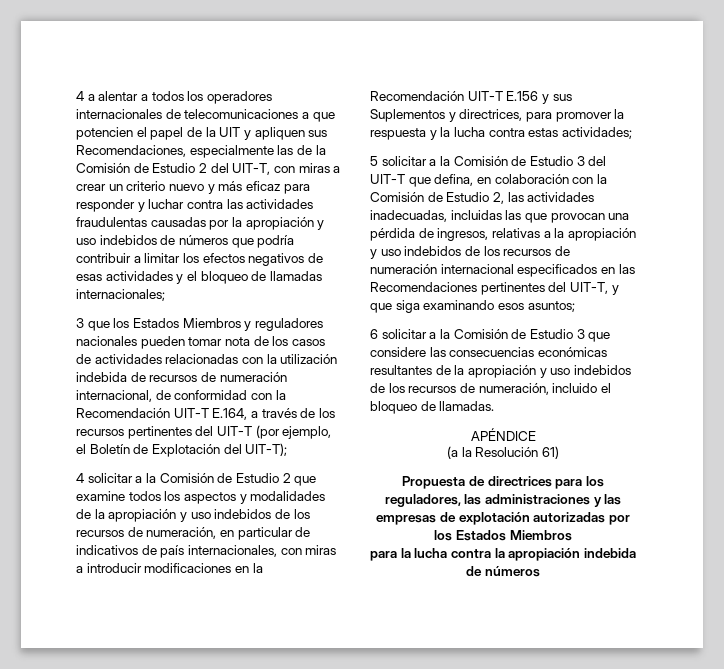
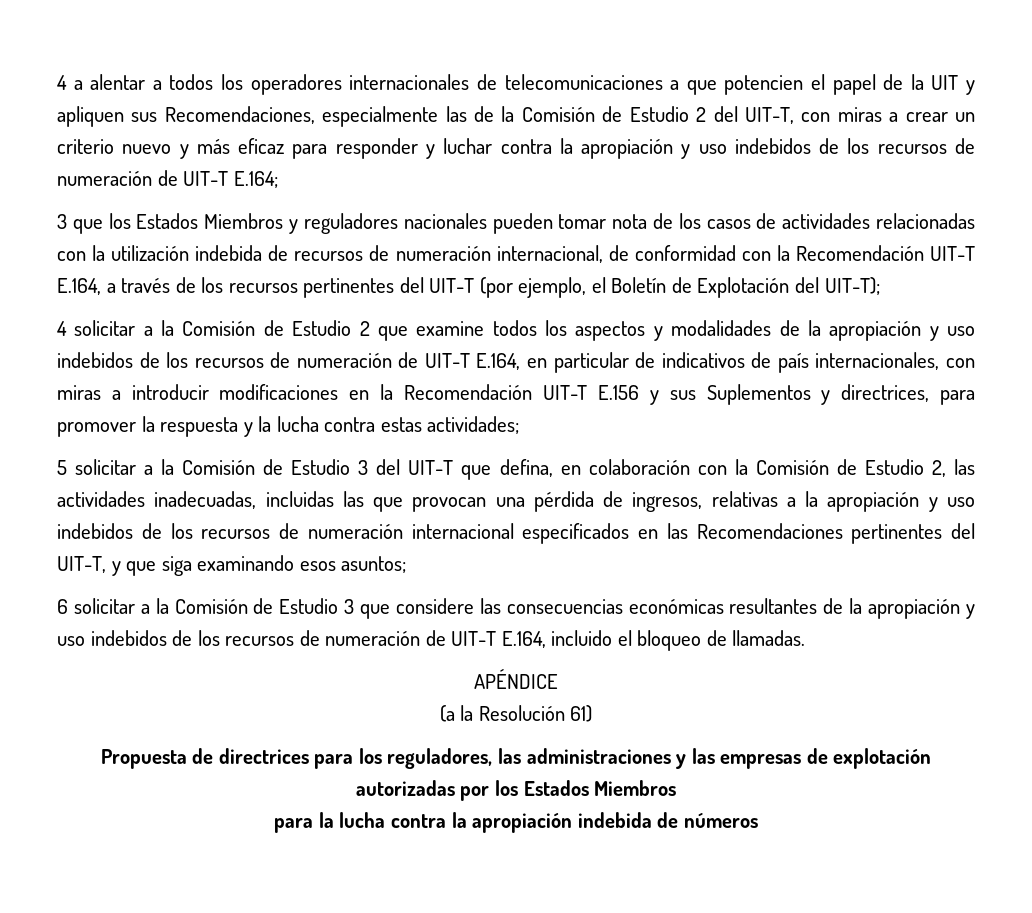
[226,199,314,209] [76,217,325,230] [76,235,295,248] [76,253,323,266] [76,271,322,284] [76,289,165,301] las actividades fraudulentas causadas por la apropiación y uso indebidos de números que podría contribuir a limitar los efectos negativos de esas actividades y el bloqueo de llamadas internacionales; -> [559,138,976,159] [57,170,278,188] la apropiación y uso indebidos de los recursos de numeración de UIT-T E.164;
[146,527,217,539] numeración, -> [296,352,521,370] numeración de UIT-T E.164,
[478,383,549,395] numeración, -> [325,630,546,648] numeración de UIT-T E.164,

